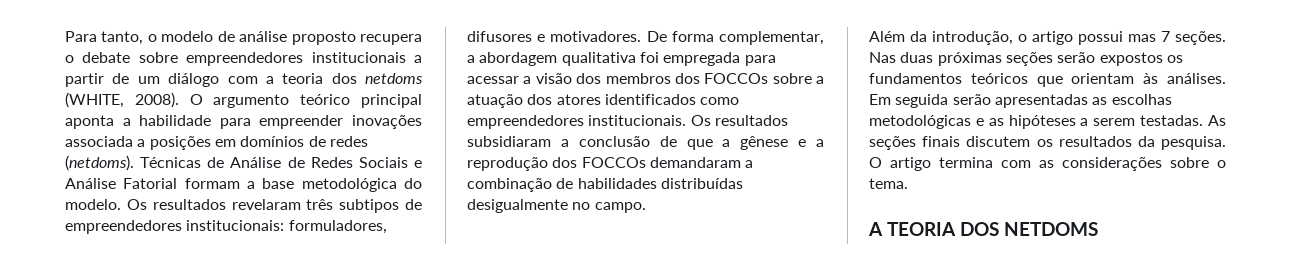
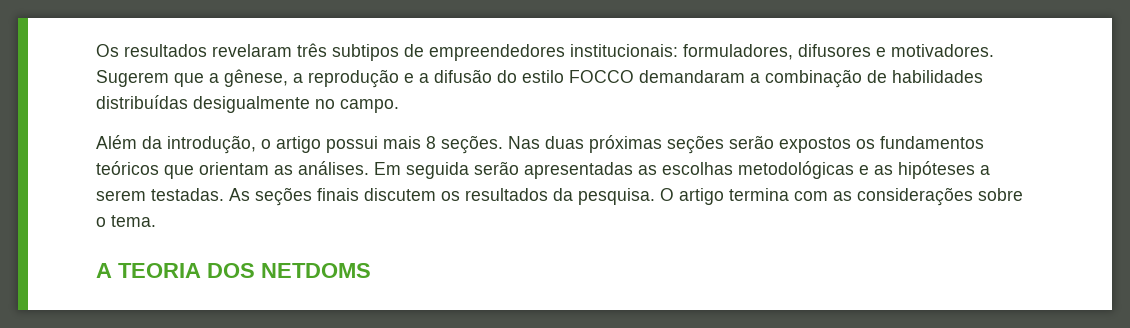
[65,31,422,45] [65,52,423,66] [65,73,423,87] [65,92,423,108] [65,115,422,129] [65,136,368,150] [65,155,422,171] [65,178,422,192] [65,199,121,210] Para tanto, o modelo de análise proposto recupera o debate sobre empreendedores institucionais a partir de um diálogo com a teoria dos netdoms (WHITE, 2008). O argumento teórico principal aponta a habilidade para empreender inovações associada a posições em domínios de redes (netdoms). Técnicas de Análise de Redes Sociais e Análise Fatorial formam a base metodológica do modelo. -> (96, 50) none
[646,31,824,45] [467,52,776,66] [467,73,824,84] [467,94,740,108] [467,115,788,129] [467,136,824,150] [467,157,646,171] De forma complementar, a abordagem qualitativa foi empregada para acessar a visão dos membros dos FOCCOs sobre a atuação dos atores identificados como empreendedores institucionais. Os resultados subsidiaram a conclusão de que a gênese e a reprodução dos FOCCOs -> [96,69,634,88] Sugerem que a gênese, a reprodução e a difusão do estilo FOCCO
[1128,31,1170,42] mas 7 -> [383,136,436,149] mais 8
[1143,73,1159,84] às -> [274,165,293,175] as

